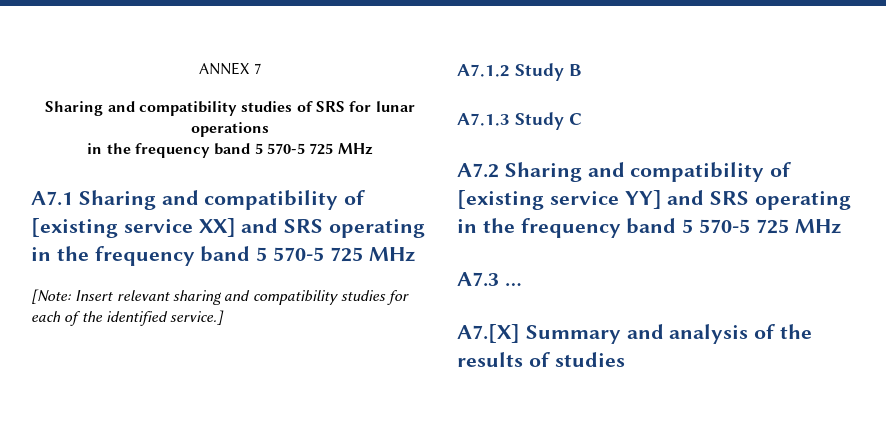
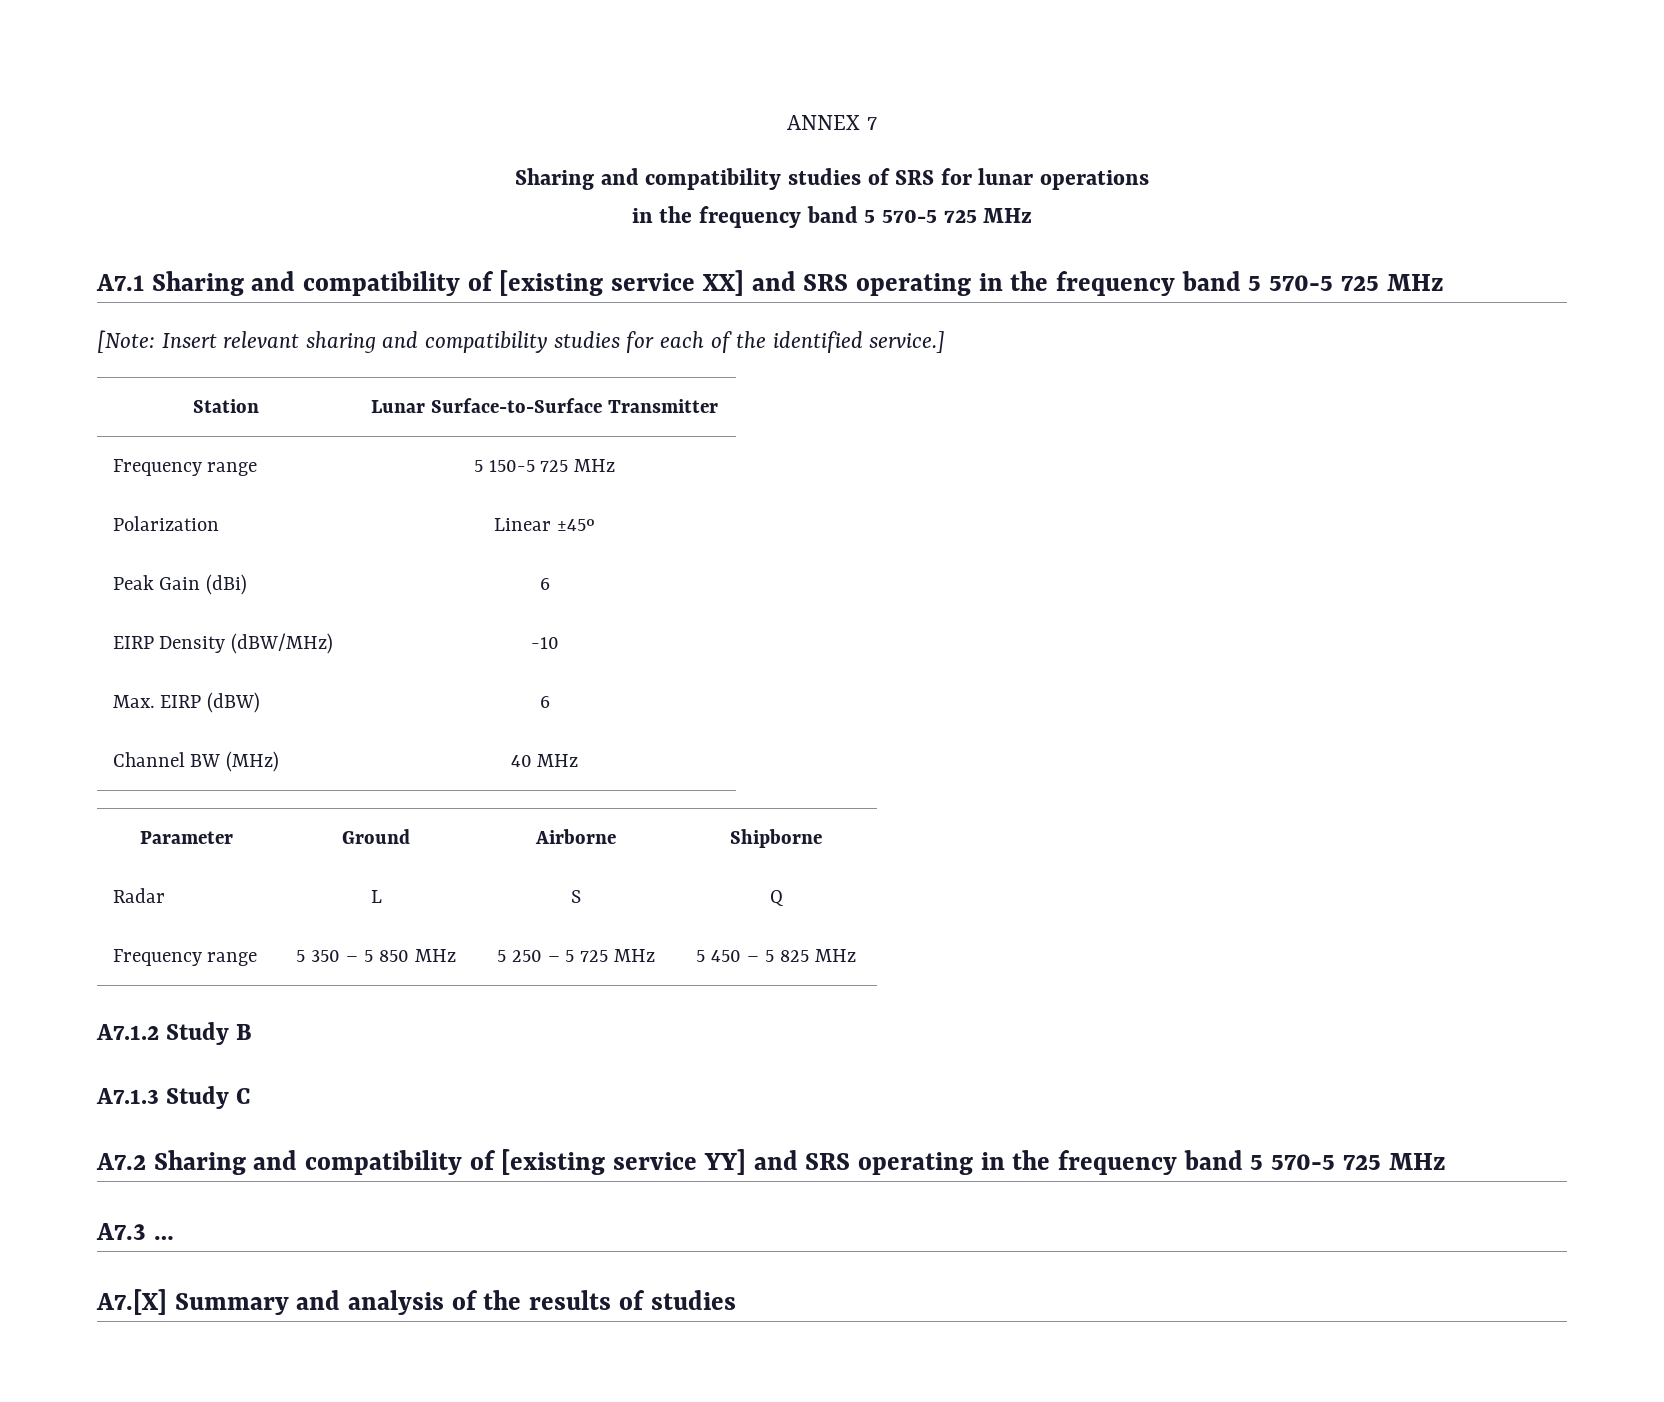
(225, 317) none -> [192,399,259,413] [371,398,718,413] [112,459,258,476] [473,459,616,472] [112,516,219,531] [494,518,595,531] [112,574,248,595] [539,578,550,590] [112,633,334,654] [530,637,559,649] [112,692,261,713] [539,696,550,708] [112,751,280,772] [510,754,579,767] [140,831,233,844] [342,829,410,844] [535,829,616,844] [730,829,822,848] [112,888,165,903] [370,890,382,903] [571,890,581,903] [769,890,784,906] [112,949,258,966] [296,949,456,962] [496,949,656,962] [696,949,856,962] // Station | Lunar Surface-to-Surface Transmitter // Frequency range | 5 150-5 725 MHz // Polarization | Linear ±45º // Peak Gain (dBi) | 6 // EIRP Density (dBW/MHz) | -10 // Max. EIRP (dBW) | 6 // Channel BW (MHz) | 40 MHz // Parameter | Ground | Airborne | Shipborne // Radar | L | S | Q // Frequency range | 5 350 – 5 850 MHz | 5 250 – 5 725 MHz | 5 450 – 5 825 MHz

